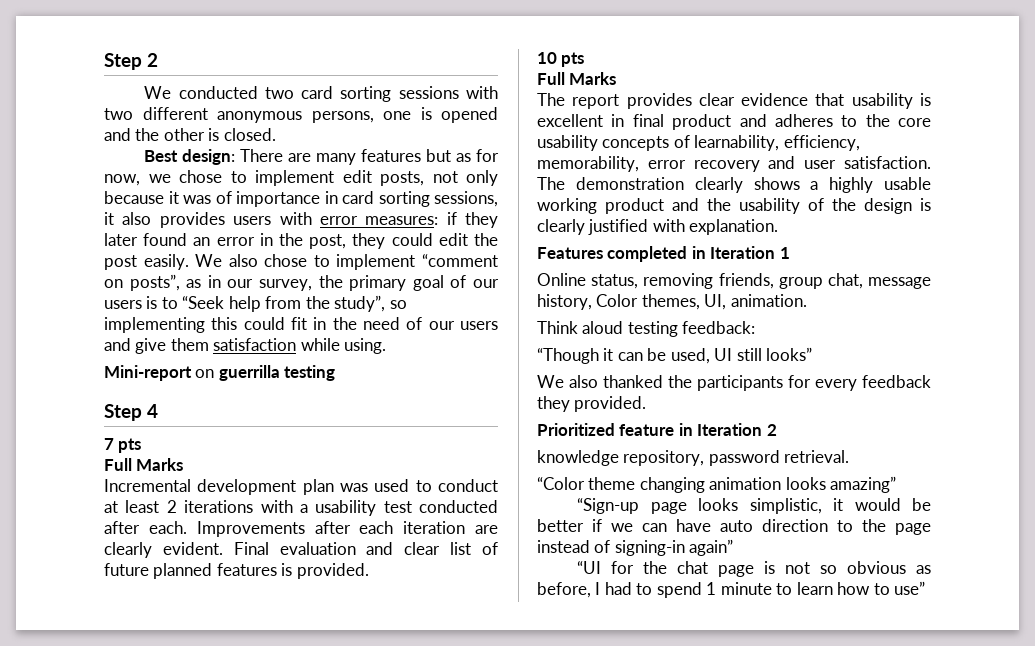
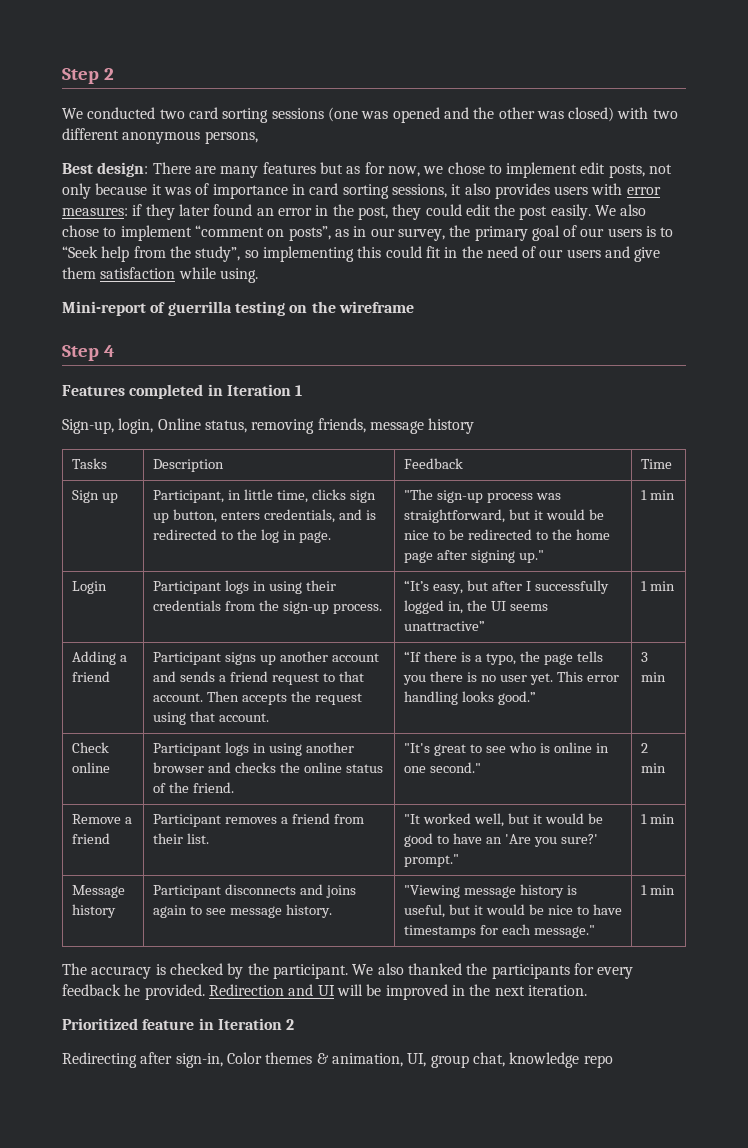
(459, 92) none -> [327,107,615,123] (one was opened and the other was closed)
[383,107,498,123] [104,128,276,141] one is opened and the other is closed. -> (258, 137) none
[195,369,215,378] on -> [150,302,166,313] of
(336, 373) none -> [289,301,414,313] on the wireframe
[104,438,142,453] [104,458,184,471] [104,479,498,495] [104,500,498,516] [104,521,498,537] [104,542,498,558] [104,563,369,579] [537,52,585,67] [537,72,617,85] [537,93,931,109] [537,114,931,130] [537,135,860,151] [537,156,931,172] [537,177,931,193] [537,198,931,214] [537,219,779,235] // 7 pts // Full Marks // Incremental development plan was used to conduct at least 2 iterations with a usability test conducted after each. Improvements after each iteration are clearly evident. Final evaluation and clear list of future planned features is provided. // 10 pts // Full Marks // The report provides clear evidence that usability is excellent in final product and adheres to the core usability concepts of learnability, efficiency, memorability, error recovery and user satisfaction. The demonstration clearly shows a highly usable working product and the usability of the design is clearly justified with explanation. -> (115, 351) none
(790, 253) none -> [62,418,154,434] Sign-up, login,
[778,273,931,289] [537,294,807,310] [537,321,756,337] [537,347,813,364] group chat, message history, Color themes, UI, animation. // Think aloud testing feedback: // “Though it can be used, UI still looks” // -> [369,418,475,434] [72,458,108,469] [153,459,225,472] [404,458,464,469] [641,459,673,469] [72,490,119,503] [153,489,376,503] [153,509,376,523] [153,529,331,543] [404,489,561,503] [404,509,604,523] [404,529,610,540] [404,550,544,563] [641,490,676,500] [72,581,108,594] [153,580,336,594] [153,600,382,614] [404,580,609,594] [404,600,548,614] [404,621,486,631] [641,581,676,591] [72,651,128,665] [72,671,111,682] [153,651,379,665] [153,671,364,685] [153,691,362,705] [153,711,270,725] [404,651,603,665] [403,671,619,685] [404,691,537,705] [641,652,649,662] [641,672,667,682] [72,742,110,753] [72,762,111,773] [153,742,354,756] [153,762,383,773] [153,782,235,793] [404,742,609,756] [404,762,482,773] [641,743,649,753] [641,763,667,773] [72,814,133,824] [72,833,111,844] [153,813,364,827] [153,833,210,844] [404,813,603,827] [404,833,598,847] [404,854,460,867] [641,814,676,824] [72,885,126,898] [72,904,117,918] [153,884,356,898] [153,904,332,918] [404,884,577,898] [404,904,622,918] [404,924,595,938] [641,885,676,895] [62,963,348,979] message history // Tasks | Description | Feedback | Time // Sign up | Participant, in little time, clicks sign up button, enters credentials, and is redirected to the log in page. | "The sign-up process was straightforward, but it would be nice to be redirected to the home page after signing up." | 1 min // Login | Participant logs in using their credentials from the sign-up process. | “It’s easy, but after I successfully logged in, the UI seems unattractive” | 1 min // Adding a friend | Participant signs up another account and sends a friend request to that account. Then accepts the request using that account. | “If there is a typo, the page tells you there is no user yet. This error handling looks good.” | 3 min // Check online | Participant logs in using another browser and checks the online status of the friend. | "It's great to see who is online in one second." | 2 min // Remove a friend | Participant removes a friend from their list. | "It worked well, but it would be good to have an 'Are you sure?' prompt." | 1 min // Message history | Participant disconnects and joins again to see message history. | "Viewing message history is useful, but it would be nice to have timestamps for each message." | 1 min // The accuracy is checked by the participant.
[537,396,647,412] they provided. -> [124,984,587,1000] he provided. Redirection and UI will be improved in the next iteration.
[537,450,850,466] [537,476,897,493] [577,498,931,514] [537,519,931,535] [537,539,734,556] [577,561,932,577] [537,581,926,598] knowledge repository, password retrieval. // “Color theme changing animation looks amazing” // “Sign-up page looks simplistic, it would be better if we can have auto direction to the page instead of signing-in again” // “UI for the chat page is not so obvious as before, I had to spend 1 minute to learn how to use” -> [62,1052,613,1068] Redirecting after sign-in, Color themes & animation, UI, group chat, knowledge repo

